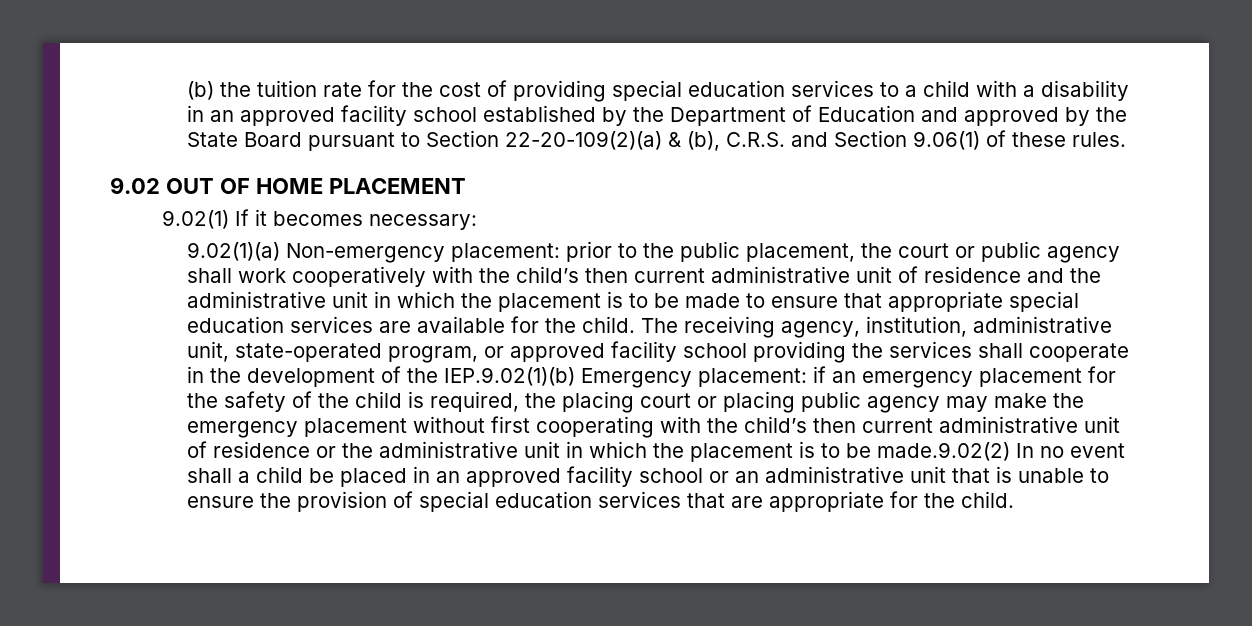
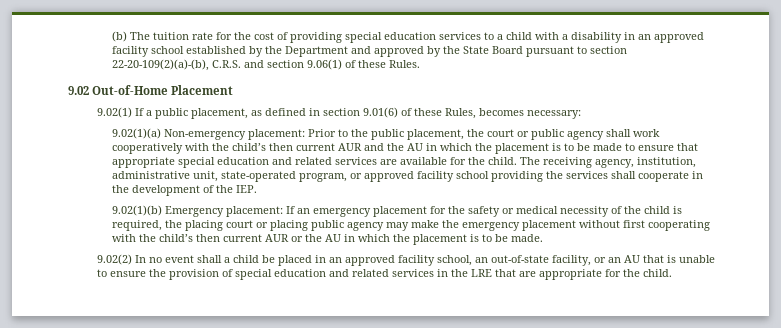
[220,82,252,97] the -> [129,32,150,40] The
[792,105,916,122] of Education -> (348, 51) none
[426,130,721,151] Section 22-20-109(2)(a) & (b), -> [589,46,627,54] [111,59,209,71] section 22-20-109(2)(a)-(b),
[834,130,908,147] Section -> [266,60,304,68] section
[1072,132,1127,147] rules. -> [388,60,420,68] Rules.
[165,178,466,194] [161,209,267,229] OUT OF HOME PLACEMENT // 9.02(1) If it -> [92,85,234,95] [97,107,477,119] Out-of-Home Placement // 9.02(1) If a public placement, as defined in section 9.01(6) of these Rules,
[566,241,613,262] prior -> [307,129,336,137] Prior
[711,266,1102,283] [187,291,369,308] administrative unit of residence and the administrative unit -> [337,143,423,151] AUR and the AU
(285, 324) none -> [271,157,332,165] and related
[444,367,576,386] IEP.9.02(1)(b) -> [235,185,257,193] [111,205,162,216] IEP. // 9.02(1)(b)
[813,366,827,383] if -> [285,206,295,214] If
(287, 401) none -> [501,206,609,217] or medical necessity
[939,416,1121,433] [187,441,1011,462] administrative unit of residence or the administrative unit in which the placement is to be made.9.02(2) -> [264,234,543,245] [97,254,133,265] AUR or the AU in which the placement is to be made. // 9.02(2)
[639,466,947,483] school or an administrative unit -> [437,255,641,266] school, an out-of-state facility, or an AU
[598,491,682,508] services -> [329,269,493,277] and related services in the LRE

